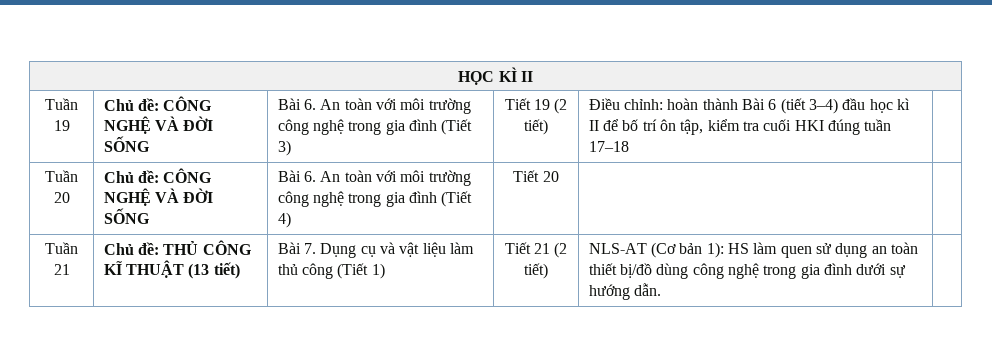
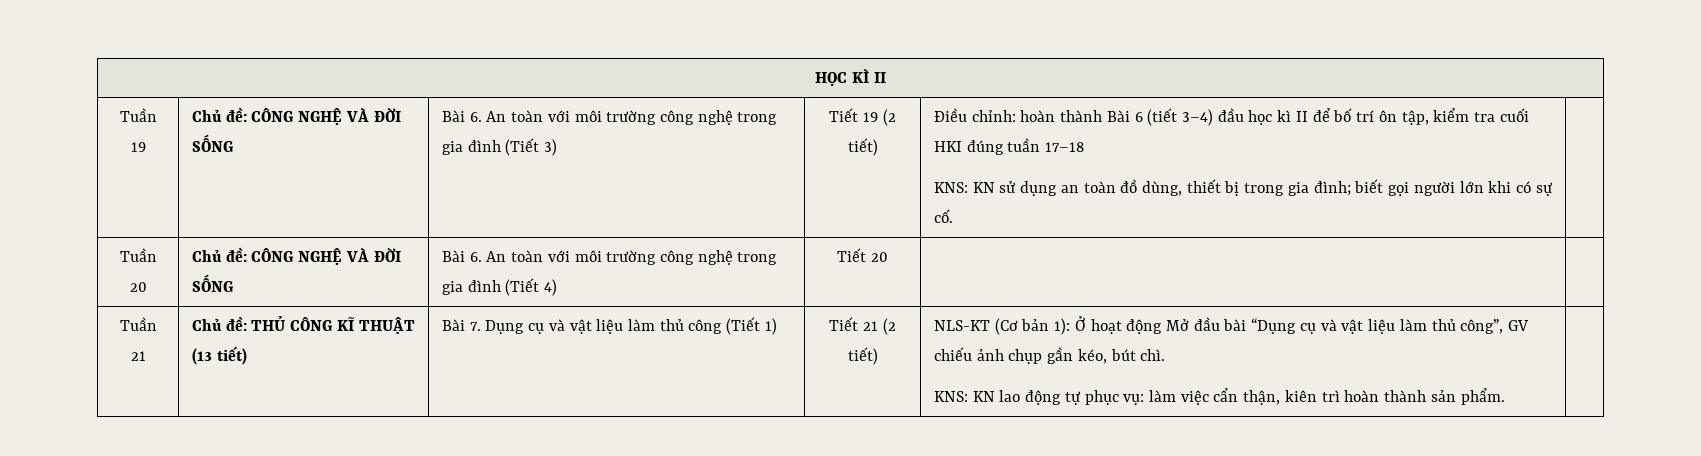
(629, 146) none -> [933,179,1553,196] [933,209,953,223] // KNS: KN sử dụng an toàn đồ dùng, thiết bị trong gia đình; biết gọi người lớn khi có sự cố.
[588,243,647,254] NLS-AT -> [933,320,990,331] NLS-KT
[727,242,918,258] [588,263,906,279] [588,283,662,300] HS làm quen sử dụng an toàn thiết bị/đồ dùng công nghệ trong gia đình dưới sự hướng dẫn. -> [1074,316,1529,334] [933,347,1166,364] [933,388,1505,405] Ở hoạt động Mở đầu bài “Dụng cụ và vật liệu làm thủ công”, GV chiếu ảnh chụp gần kéo, bút chì. // KNS: KN lao động tự phục vụ: làm việc cẩn thận, kiên trì hoàn thành sản phẩm.

